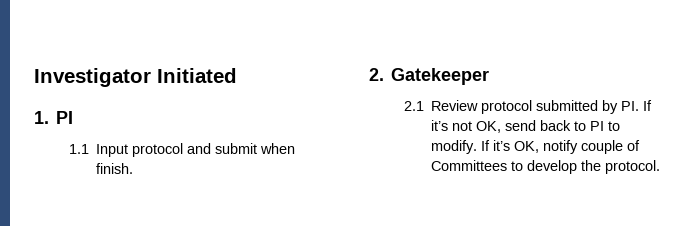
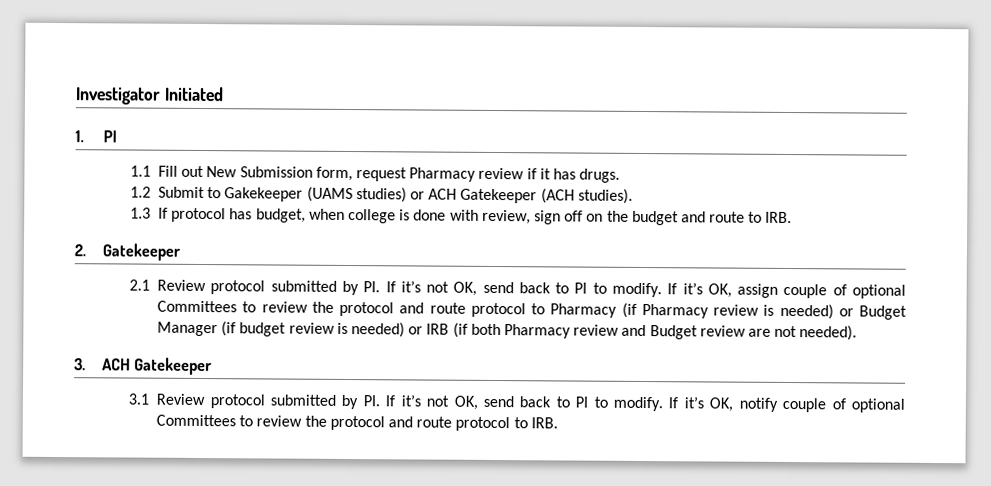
[95,143,295,157] [95,163,133,174] [369,68,490,85] [403,101,424,111] Input protocol and submit when finish. // 2. Gatekeeper // 2.1 -> [158,165,621,183] [130,186,633,204] [130,207,793,226] [74,243,180,261] [129,279,906,299] [157,300,907,320] [157,321,858,341] [74,357,213,376] [128,393,150,405] Fill out New Submission form, request Pharmacy review if it has drugs. // 1.2 Submit to Gakekeeper (UAMS studies) or ACH Gatekeeper (ACH studies). // 1.3 If protocol has budget, when college is done with review, sign off on the budget and route to IRB. // 2. Gatekeeper // 2.1 Review protocol submitted by PI. If it’s not OK, send back to PI to modify. If it’s OK, assign couple of optional Committees to review the protocol and route protocol to Pharmacy (if Pharmacy review is needed) or Budget Manager (if budget review is needed) or IRB (if both Pharmacy review and Budget review are not needed). // 3. ACH Gatekeeper // 3.1
[430,160,660,174] Committees to develop the protocol. -> [851,398,906,413] [156,414,558,432] optional Committees to review the protocol and route protocol to IRB.

